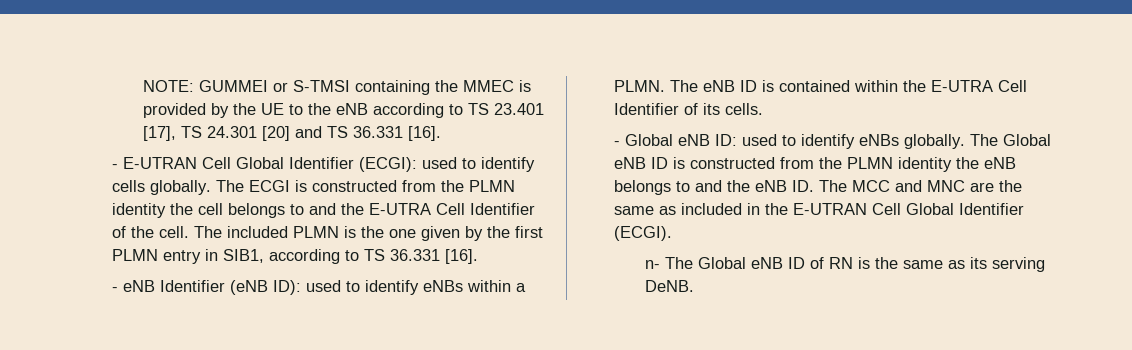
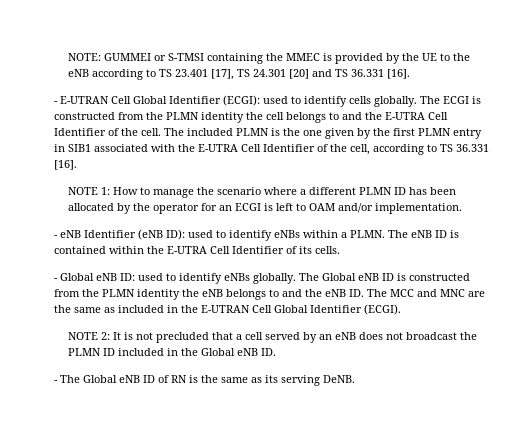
[222,249,264,263] SIB1, -> [68,144,371,155] SIB1 associated with the E-UTRA Cell Identifier of the cell,
(478, 256) none -> [68,187,457,198] [68,203,463,214] // NOTE 1: How to manage the scenario where a different PLMN ID has been allocated by the operator for an ECGI is left to OAM and/or implementation.
[644,260,660,269] n- -> [68,332,478,343] [68,348,277,356] [54,380,59,383] NOTE 2: It is not precluded that a cell served by an eNB does not broadcast the PLMN ID included in the Global eNB ID. // -

